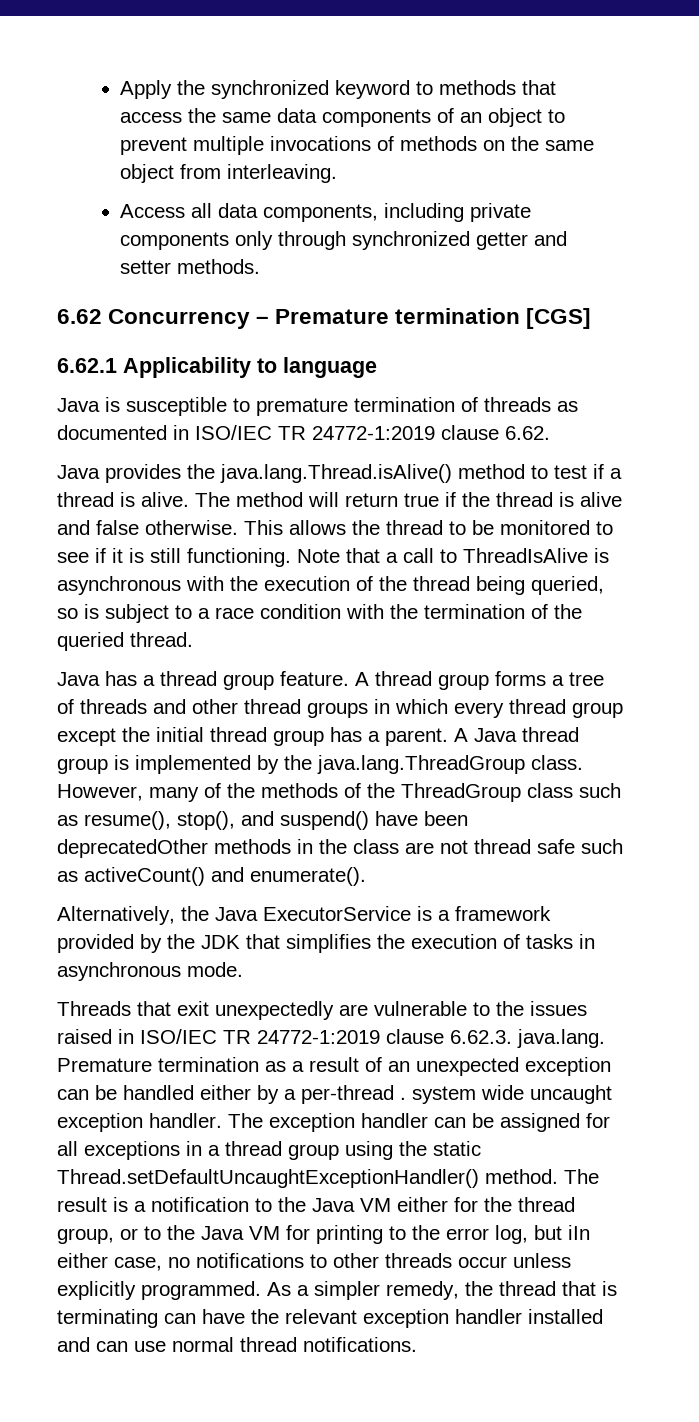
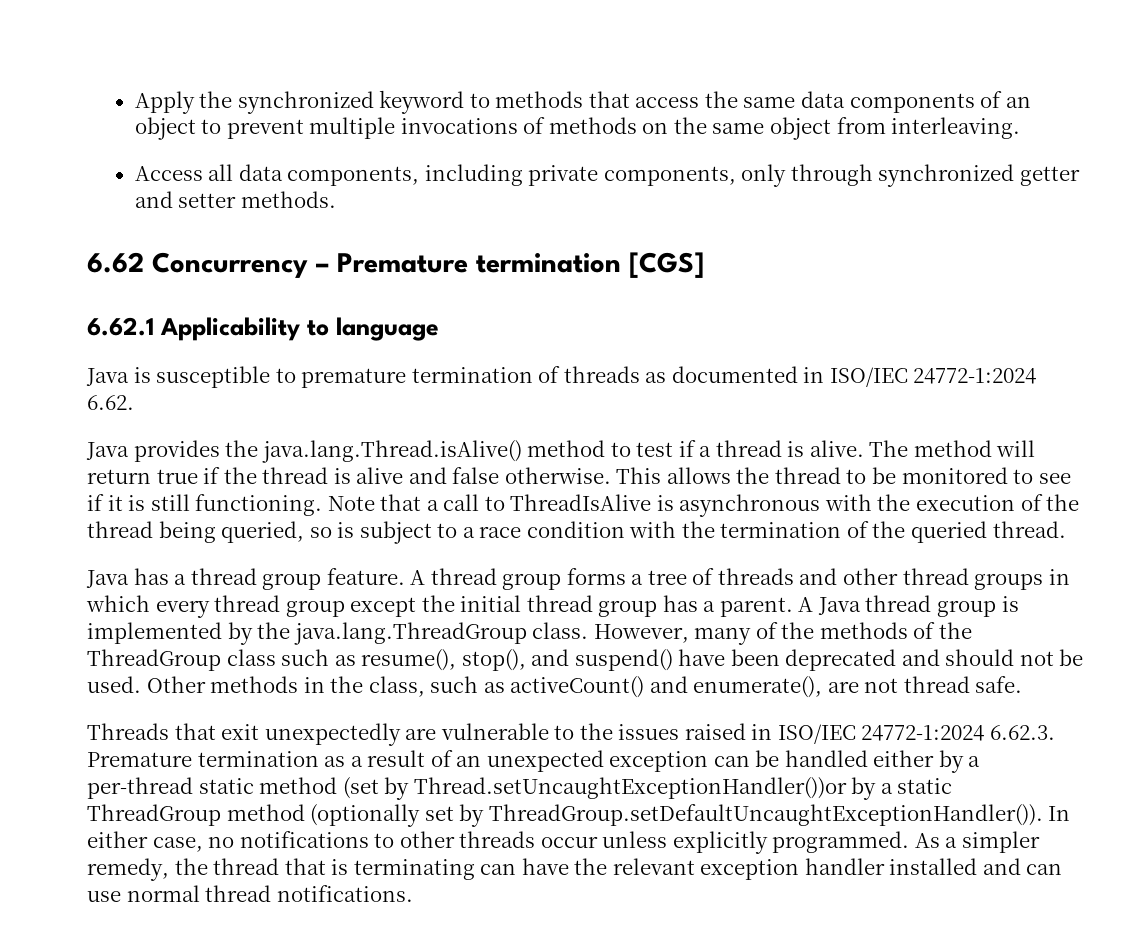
[120,232,230,250] components -> [603,166,736,186] components,
[278,425,499,440] TR 24772-1:2019 clause -> [913,368,1037,384] 24772-1:2024
[57,839,623,858] [57,867,366,886] [57,906,551,925] [57,934,595,953] [57,962,243,981] deprecatedOther methods in the class are not thread safe such as activeCount() and enumerate(). // Alternatively, the Java ExecutorService is a framework provided by the JDK that simplifies the execution of tasks in asynchronous mode. -> [785,649,1084,671] [87,676,1023,698] deprecated and should not be used. Other methods in the class, such as activeCount() and enumerate(), are not thread safe.
[223,1029,605,1048] TR 24772-1:2019 clause 6.62.3. java.lang. -> [861,725,1055,741] 24772-1:2024 6.62.3.
[400,1085,612,1104] [57,1113,610,1132] [57,1141,481,1160] [57,1169,599,1188] [57,1197,575,1212] [57,1225,590,1244] . system wide uncaught exception handler. The exception handler can be assigned for all exceptions in a thread group using the static Thread.setDefaultUncaughtExceptionHandler() method. The result is a notification to the Java VM either for the thread group, or to the Java VM for printing to the error log, but iIn -> [198,777,953,800] [87,804,1071,827] static method (set by Thread.setUncaughtExceptionHandler())or by a static ThreadGroup method (optionally set by ThreadGroup.setDefaultUncaughtExceptionHandler()). In

